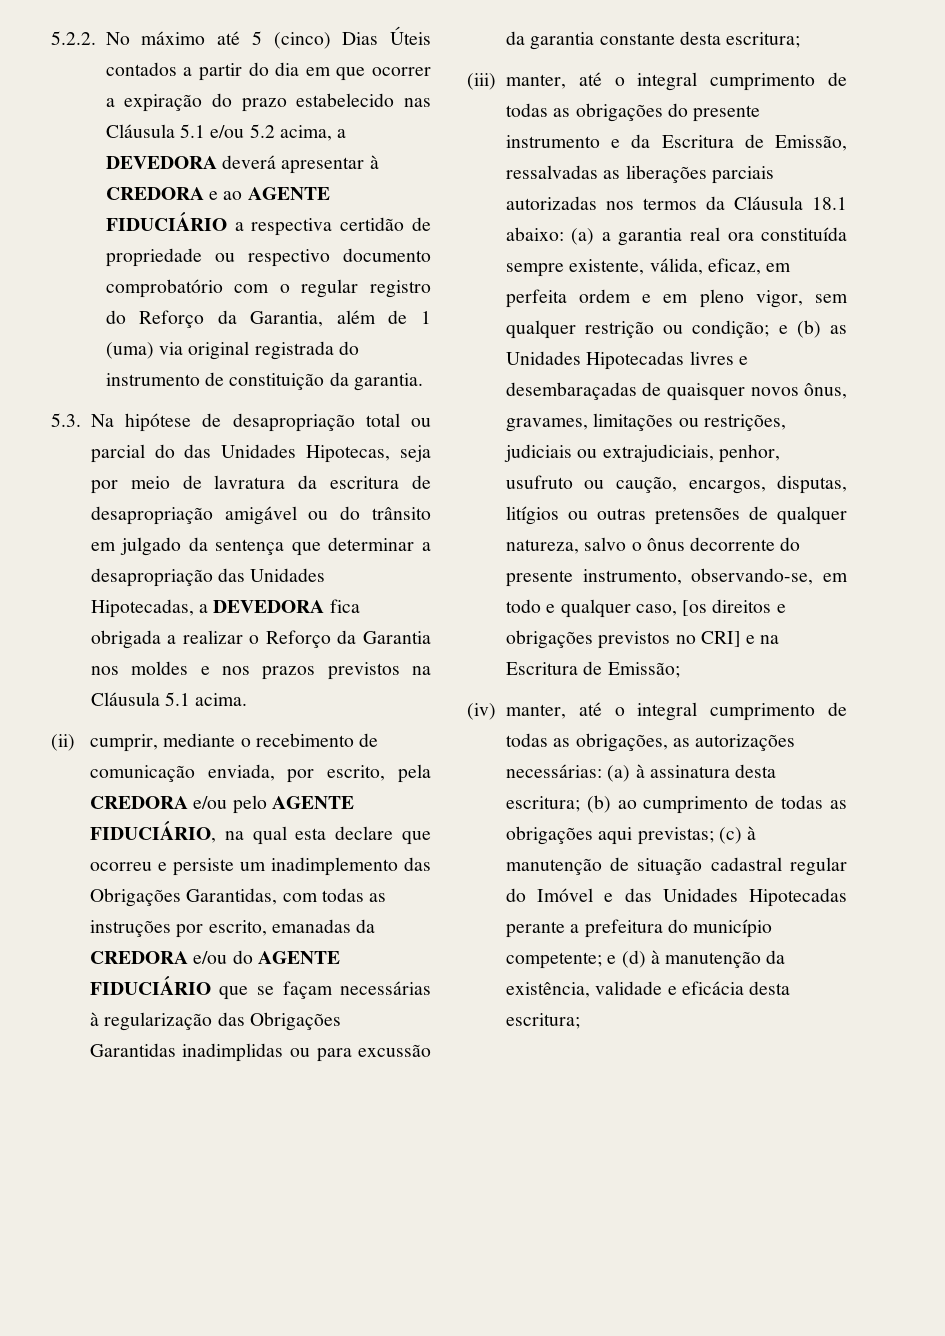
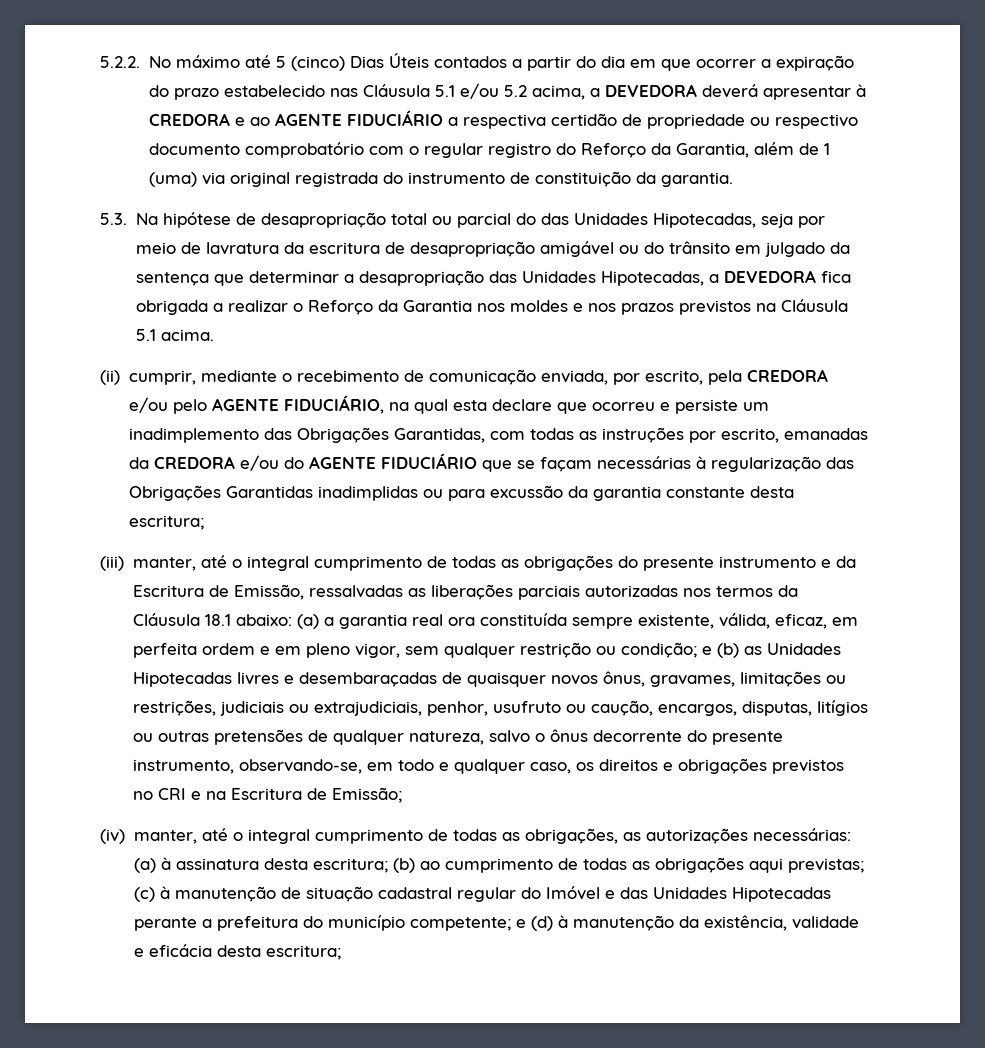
[306,445,391,463] Hipotecas, -> [652,213,756,228] Hipotecadas,
[682,600,708,616] [os -> [575,762,594,771] os
[700,631,741,647] CRI] -> [157,788,186,800] CRI

